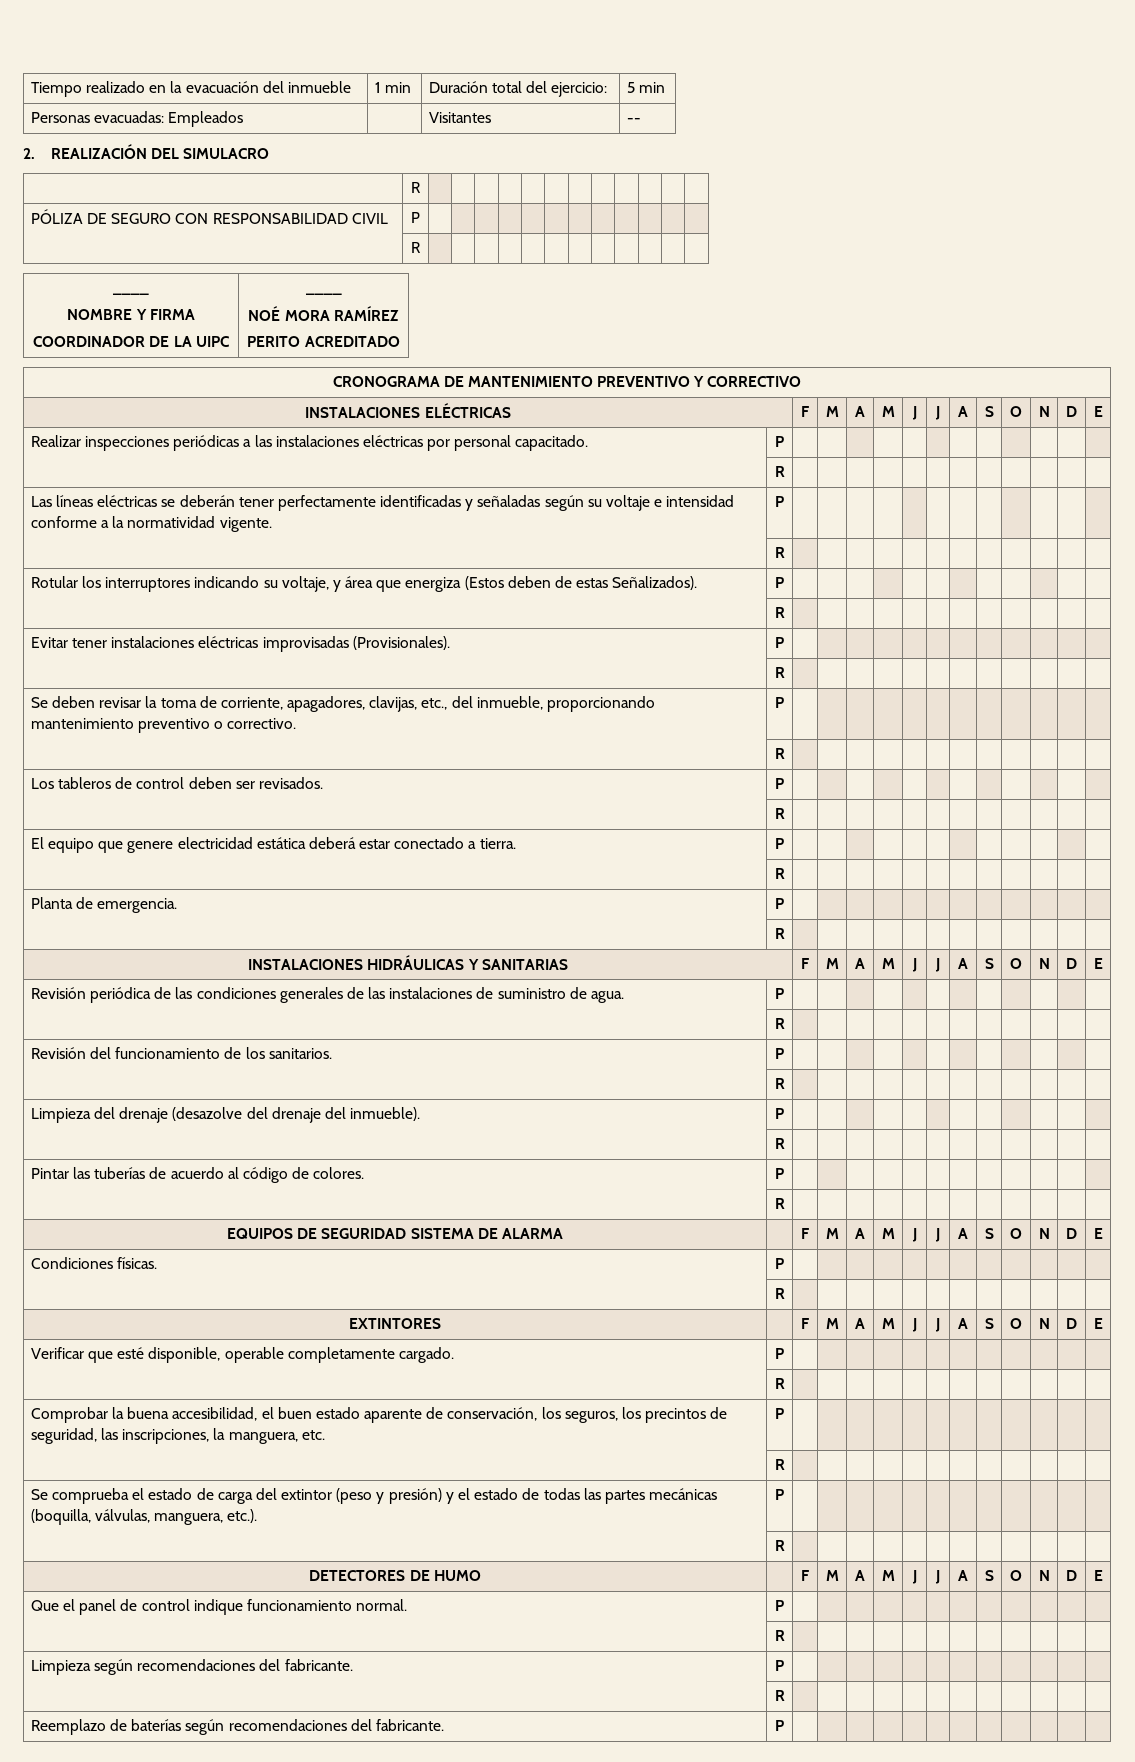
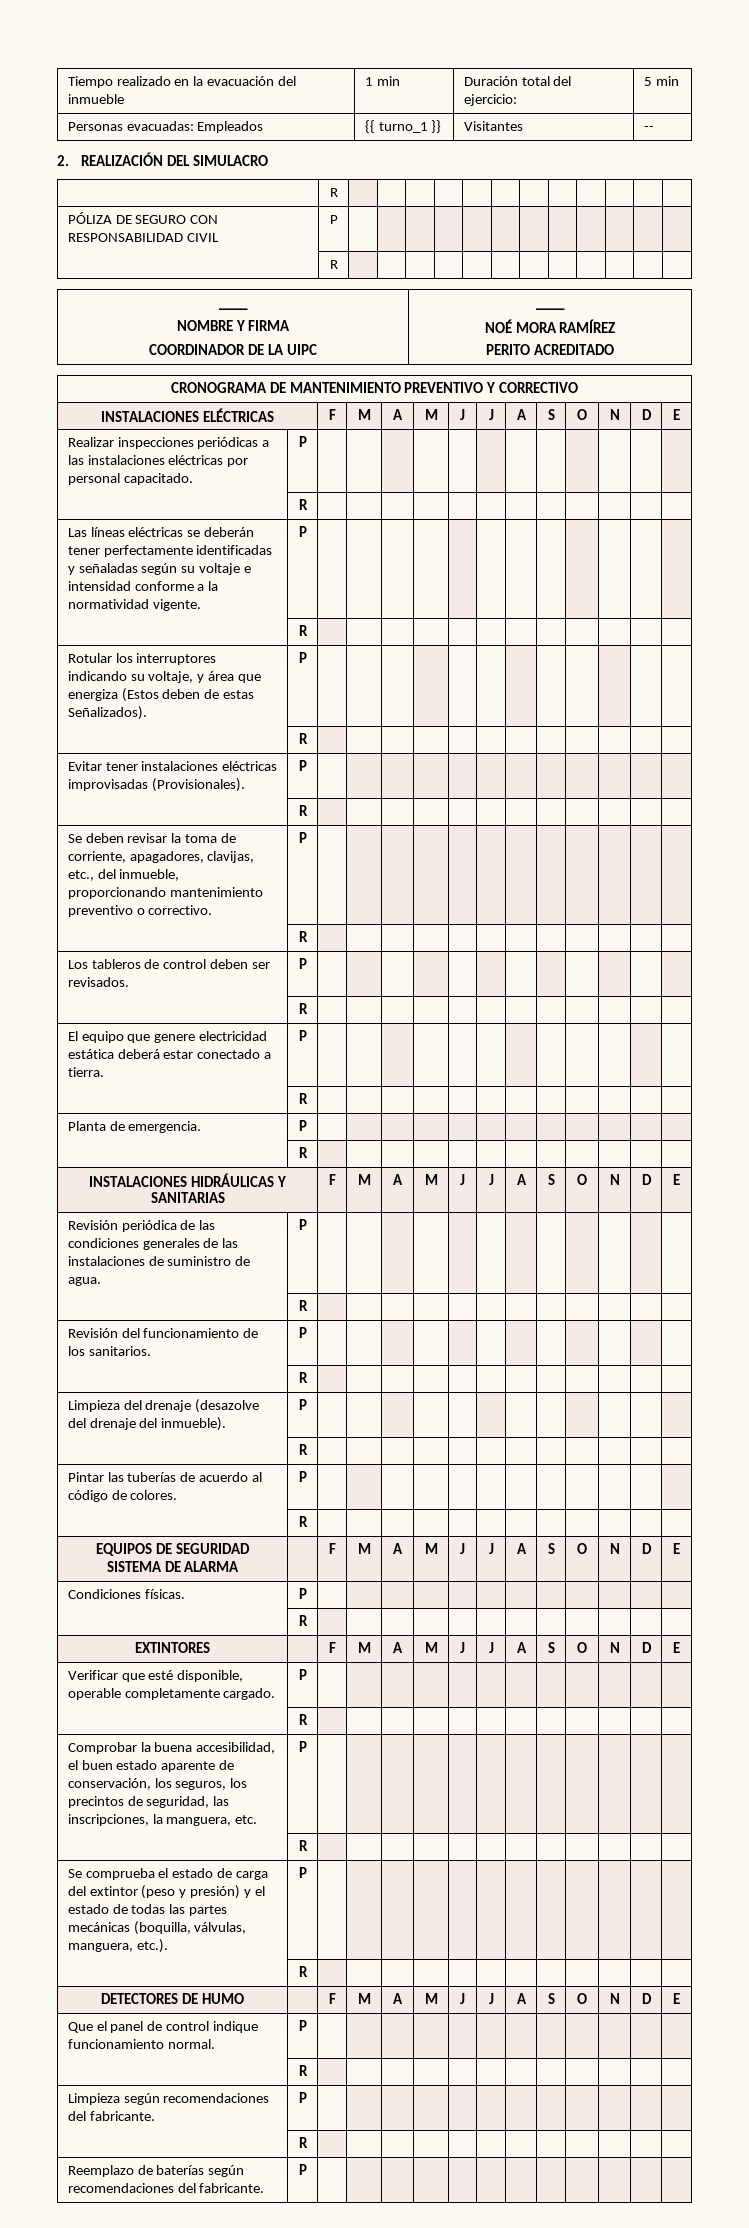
(244, 119) none -> [364,120,442,133] {{ turno_1 }}

